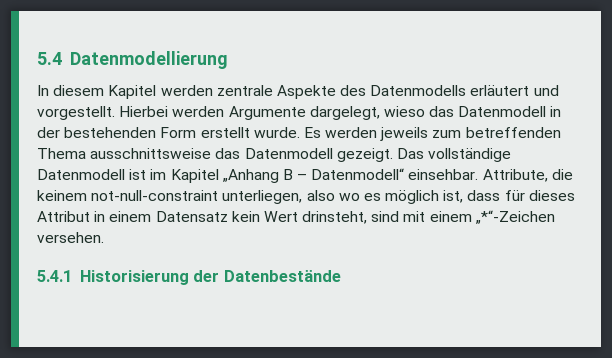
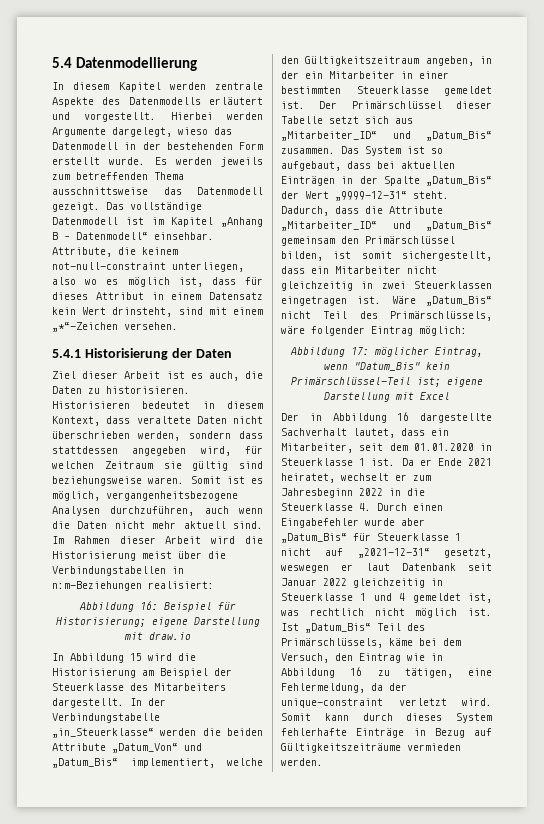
[223,270,341,282] Datenbestände -> [195,349,232,358] [52,371,263,381] [52,386,190,394] [52,401,263,409] [52,416,263,426] [52,431,263,441] [52,446,263,456] [52,461,263,471] [52,476,263,486] [52,491,238,501] [52,506,263,516] [52,521,263,529] [52,536,263,544] [52,551,226,561] [52,566,184,576] [52,581,214,591] [78,601,236,612] [55,617,260,627] [123,632,191,640] [52,653,196,663] [52,668,232,678] [52,683,226,691] [52,698,166,708] [52,713,160,723] [52,728,263,738] [52,743,202,753] [52,758,263,768] [281,56,492,66] [281,71,449,79] [281,86,492,96] [281,101,492,109] [281,116,413,124] [281,131,492,141] [281,146,443,156] [281,161,455,171] [281,176,492,186] [281,191,449,201] [281,206,443,216] [281,221,492,231] [281,236,455,246] [281,251,492,261] [281,266,437,274] [281,281,492,291] [281,296,492,306] [281,311,492,321] [281,326,467,336] [289,347,483,357] [323,362,450,371] [290,377,483,387] [323,392,450,402] [281,412,492,423] [281,428,449,438] [281,443,492,453] [281,458,492,466] [281,473,431,483] [281,488,425,498] [281,503,443,511] [281,518,425,528] [281,533,461,543] [281,548,492,558] [281,563,492,573] [281,578,443,588] [281,593,492,603] [281,608,492,618] [281,623,425,633] [281,638,461,648] [281,653,443,663] [281,667,492,678] [281,683,407,693] [281,698,492,708] [281,713,492,723] [281,728,492,738] [281,743,461,753] [281,758,323,766] Daten // Ziel dieser Arbeit ist es auch, die Daten zu historisieren. Historisieren bedeutet in diesem Kontext, dass veraltete Daten nicht überschrieben werden, sondern dass stattdessen angegeben wird, für welchen Zeitraum sie gültig sind beziehungsweise waren. Somit ist es möglich, vergangenheitsbezogene Analysen durchzuführen, auch wenn die Daten nicht mehr aktuell sind. Im Rahmen dieser Arbeit wird die Historisierung meist über die Verbindungstabellen in n:m-Beziehungen realisiert: // Abbildung 16: Beispiel für Historisierung; eigene Darstellung mit draw.io // In Abbildung 15 wird die Historisierung am Beispiel der Steuerklasse des Mitarbeiters dargestellt. In der Verbindungstabelle „in_Steuerklasse“ werden die beiden Attribute „Datum_Von“ und „Datum_Bis“ implementiert, welche den Gültigkeitszeitraum angeben, in der ein Mitarbeiter in einer bestimmten Steuerklasse gemeldet ist. Der Primärschlüssel dieser Tabelle setzt sich aus „Mitarbeiter_ID“ und „Datum_Bis“ zusammen. Das System ist so aufgebaut, dass bei aktuellen Einträgen in der Spalte „Datum_Bis“ der Wert „9999-12-31“ steht. Dadurch, dass die Attribute „Mitarbeiter_ID“ und „Datum_Bis“ gemeinsam den Primärschlüssel bilden, ist somit sichergestellt, dass ein Mitarbeiter nicht gleichzeitig in zwei Steuerklassen eingetragen ist. Wäre „Datum_Bis“ nicht Teil des Primärschlüssels, wäre folgender Eintrag möglich: // Abbildung 17: möglicher Eintrag, wenn "Datum_Bis" kein Primärschlüssel-Teil ist; eigene Darstellung mit Excel // Der in Abbildung 16 dargestellte Sachverhalt lautet, dass ein Mitarbeiter, seit dem 01.01.2020 in Steuerklasse 1 ist. Da er Ende 2021 heiratet, wechselt er zum Jahresbeginn 2022 in die Steuerklasse 4. Durch einen Eingabefehler wurde aber „Datum_Bis“ für Steuerklasse 1 nicht auf „2021-12-31“ gesetzt, weswegen er laut Datenbank seit Januar 2022 gleichzeitig in Steuerklasse 1 und 4 gemeldet ist, was rechtlich nicht möglich ist. Ist „Datum_Bis“ Teil des Primärschlüssels, käme bei dem Versuch, den Eintrag wie in Abbildung 16 zu tätigen, eine Fehlermeldung, da der unique-constraint verletzt wird. Somit kann durch dieses System fehlerhafte Einträge in Bezug auf Gültigkeitszeiträume vermieden werden.

